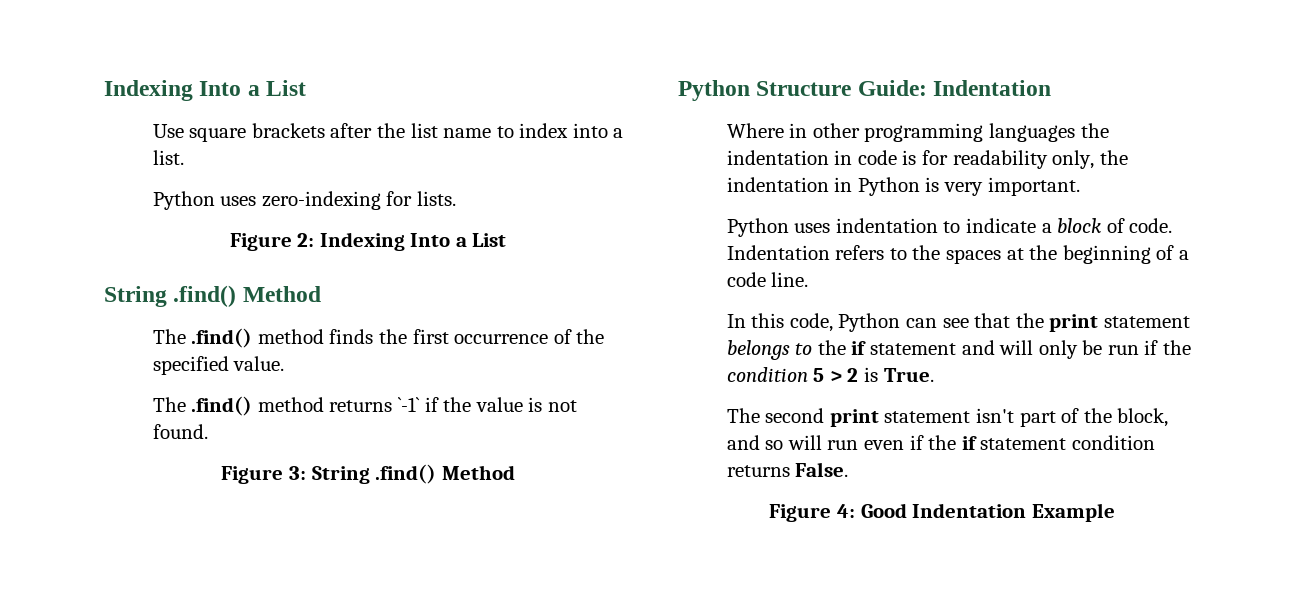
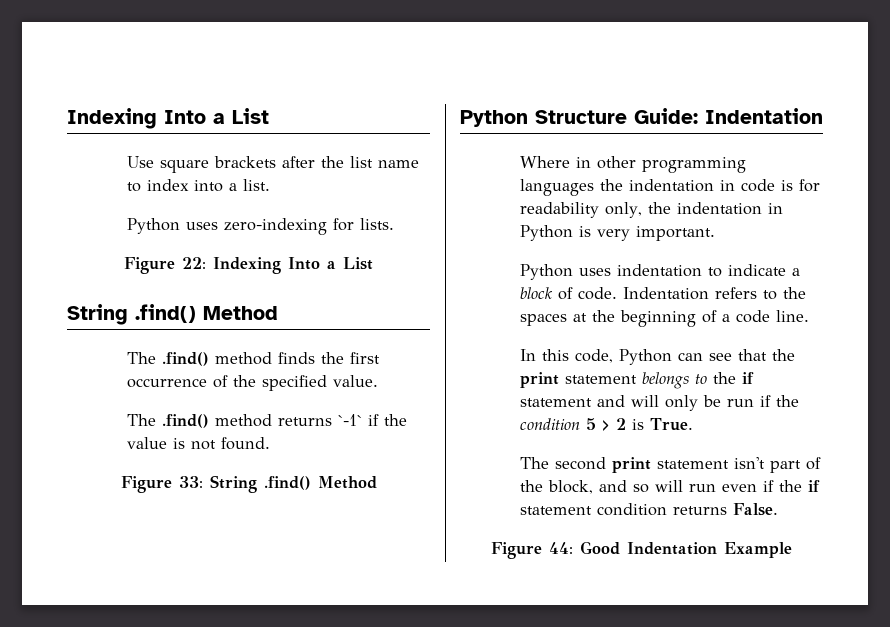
[297,233,315,247] 2: -> [182,257,206,269] 22:
[288,466,306,480] 3: -> [178,476,203,488] 33:
[836,504,855,518] 4: -> [549,542,573,554] 44:

